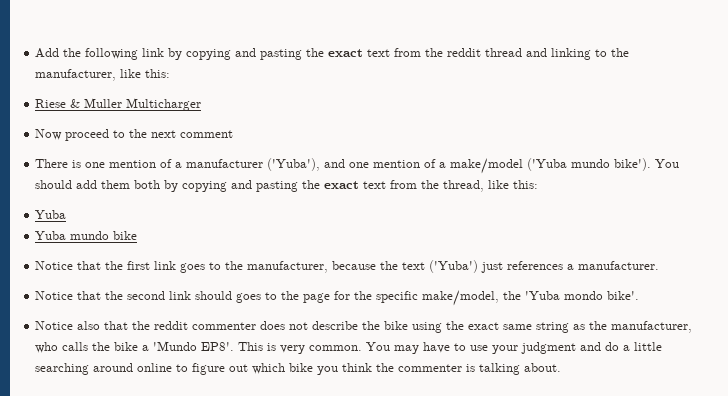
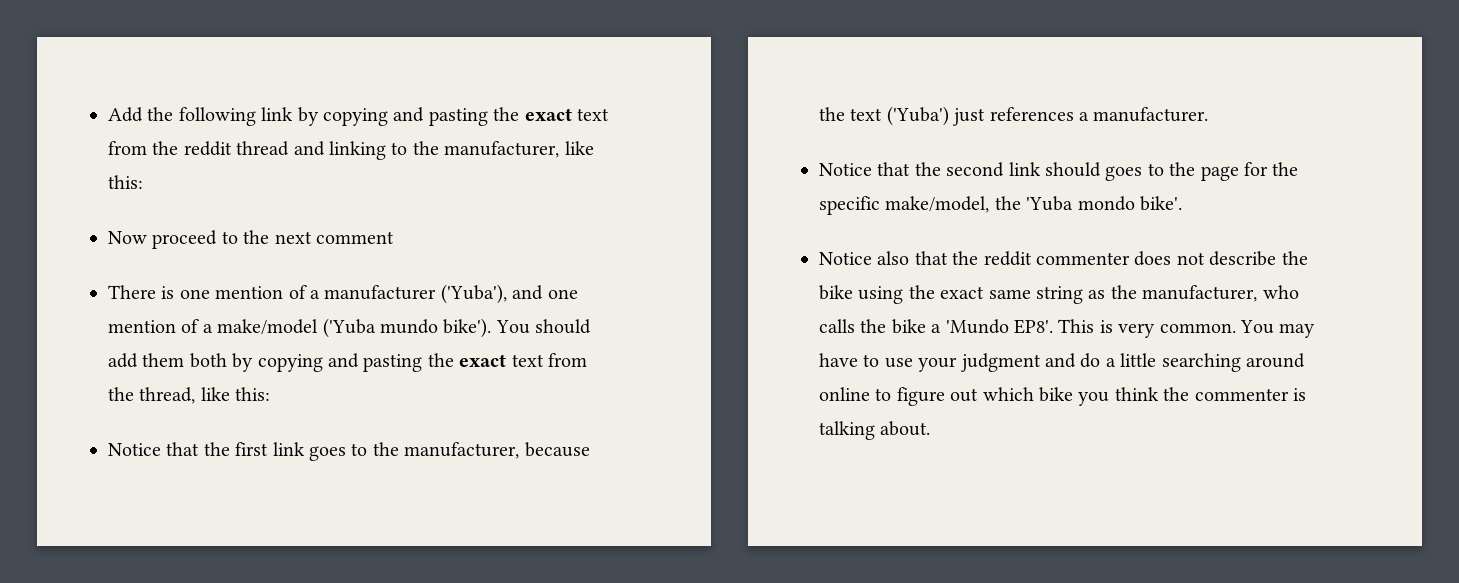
[35,98,202,111] // Riese & Muller Multicharger -> (143, 182) none
[35,210,67,219] [35,231,138,240] // Yuba // Yuba mundo bike -> (271, 394) none

